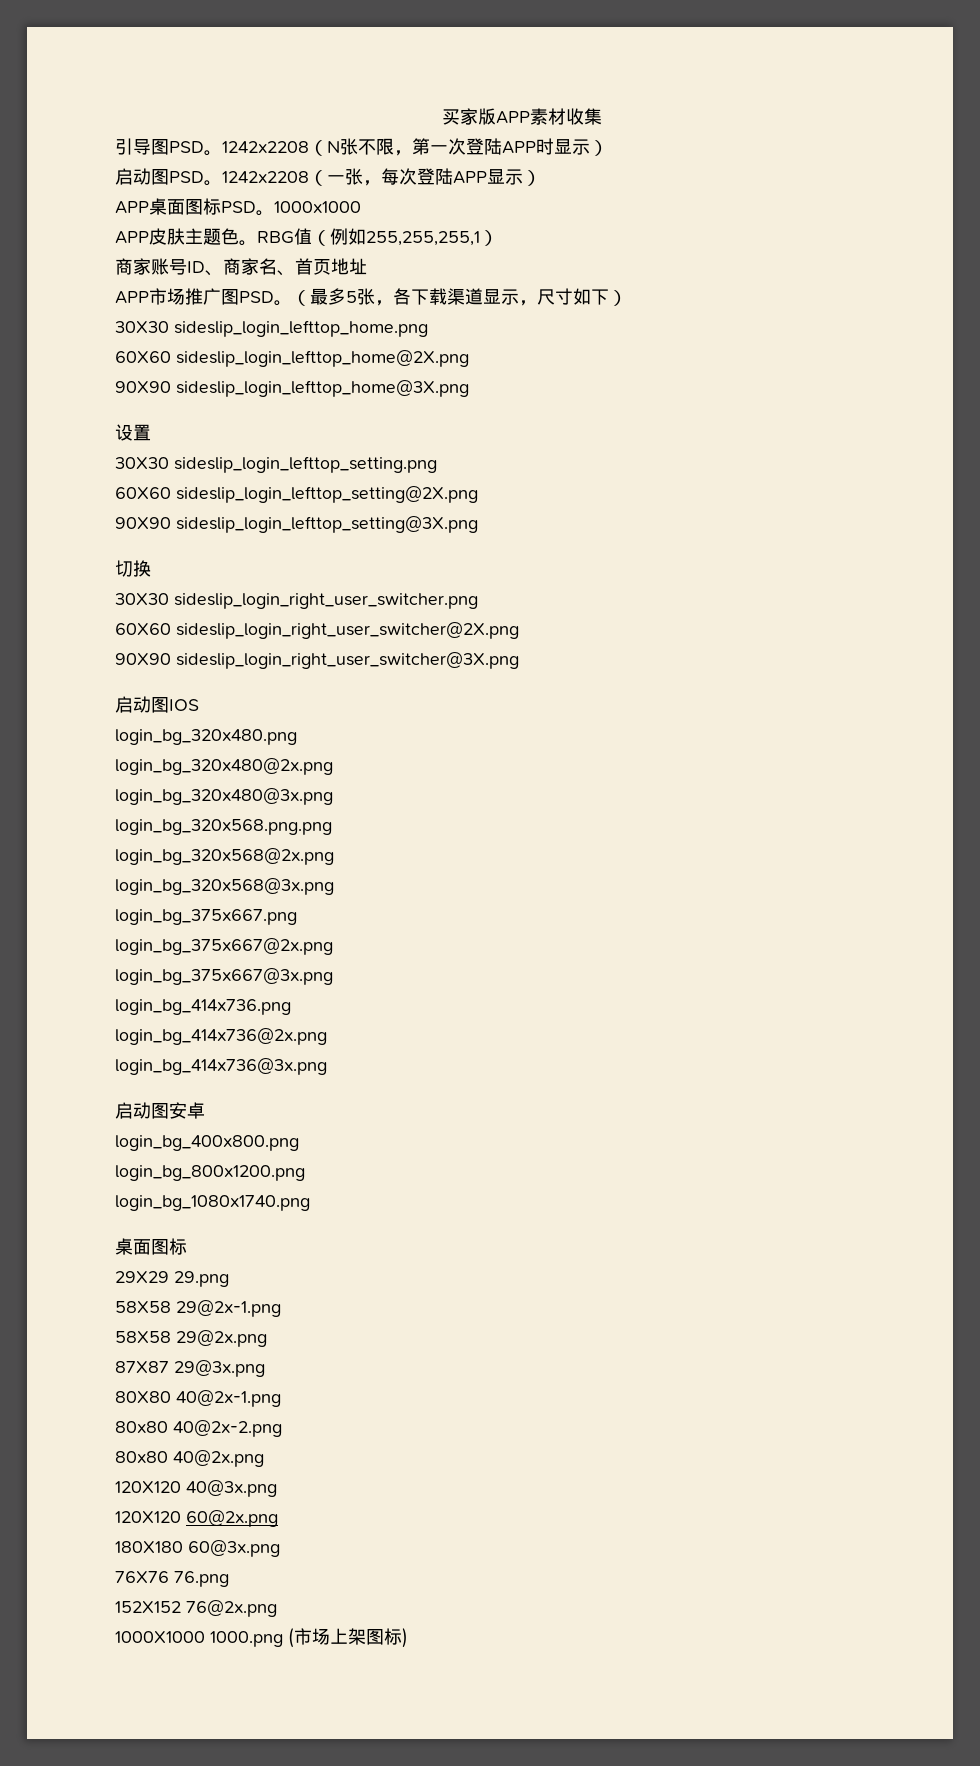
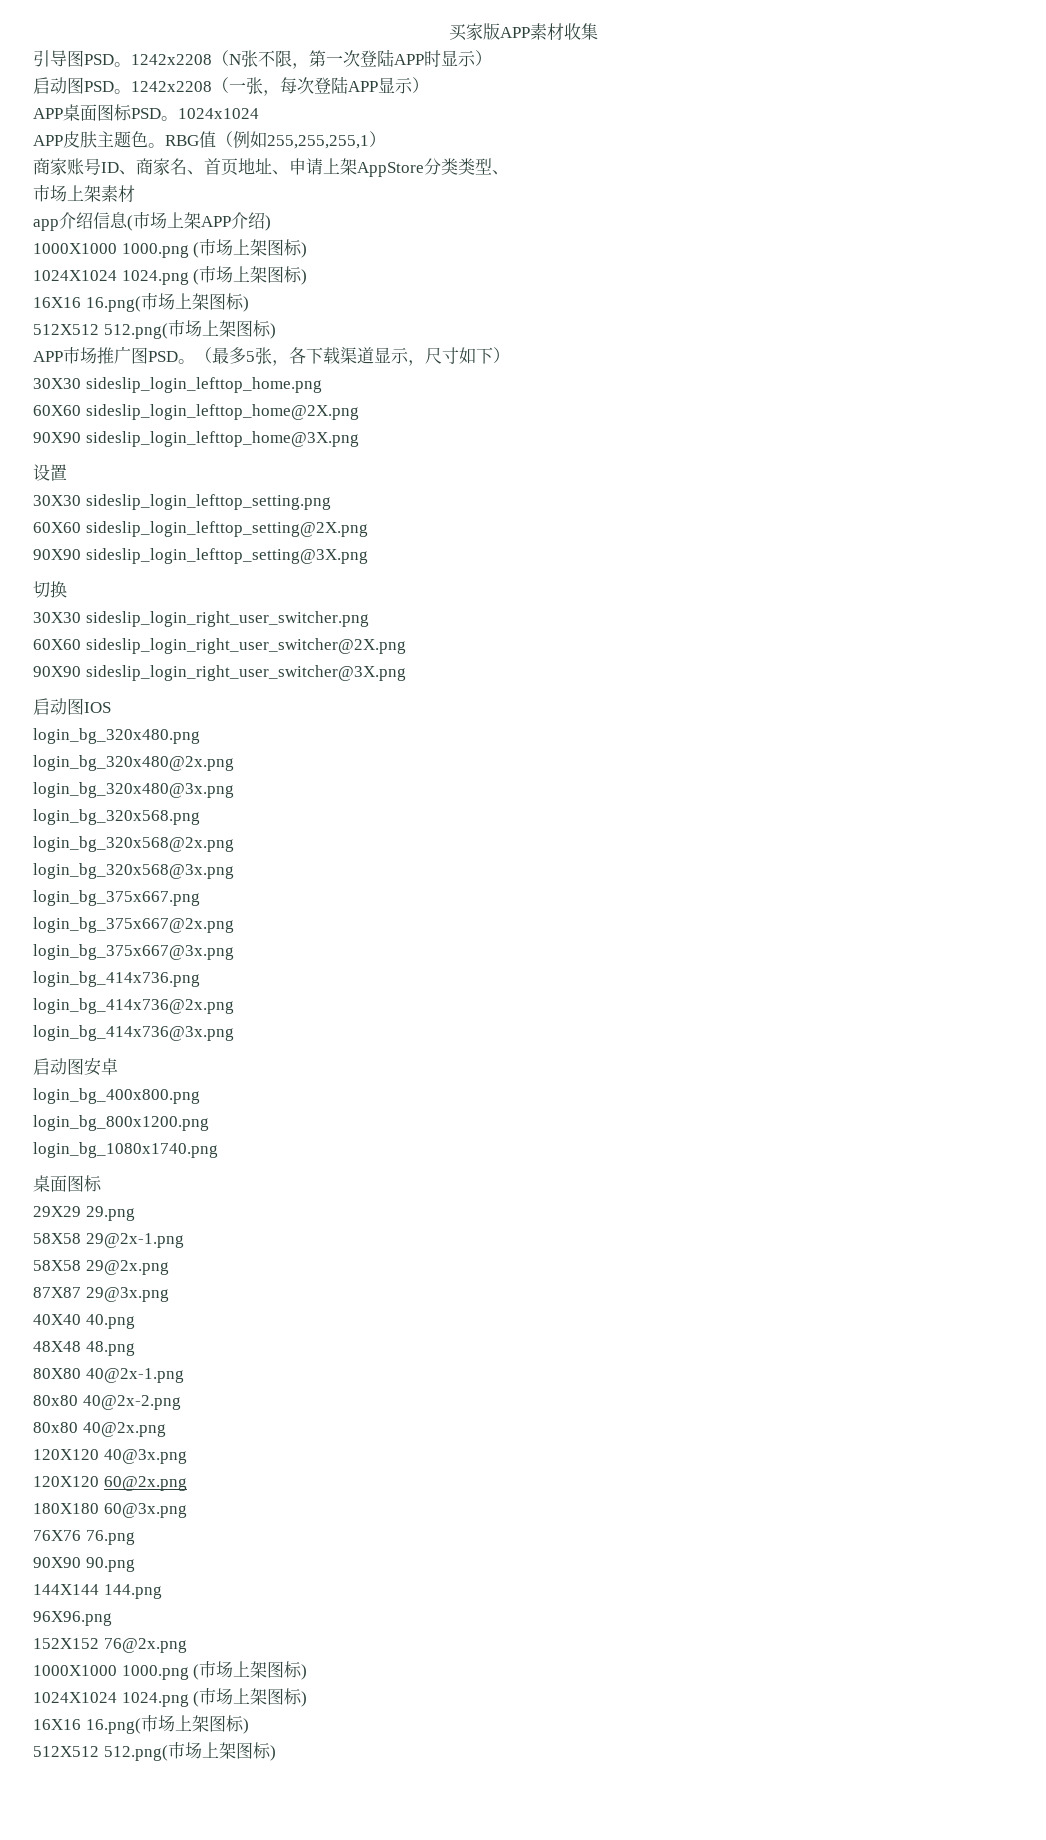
[274,201,361,213] 1000x1000 -> [178,108,259,119] 1024x1024
(367, 266) none -> [272,158,509,177] [33,185,135,203] [33,212,271,231] [33,239,308,258] [33,266,308,285] [33,293,249,312] [33,320,276,339] 、申请上架AppStore分类类型、 // 市场上架素材 // app介绍信息(市场上架APP介绍) // 1000X1000 1000.png (市场上架图标) // 1024X1024 1024.png (市场上架图标) // 16X16 16.png(市场上架图标) // 512X512 512.png(市场上架图标)
[115,819,332,835] login_bg_320x568.png.png -> [33,809,200,825] login_bg_320x568.png
(265, 1368) none -> [33,1314,135,1329] [33,1341,135,1356] // 40X40 40.png // 48X48 48.png
(229, 1579) none -> [33,1557,135,1572] [33,1584,162,1599] [33,1611,112,1626] // 90X90 90.png // 144X144 144.png // 96X96.png
(408, 1638) none -> [33,1688,308,1707] [33,1715,249,1734] [33,1742,276,1761] // 1024X1024 1024.png (市场上架图标) // 16X16 16.png(市场上架图标) // 512X512 512.png(市场上架图标)

